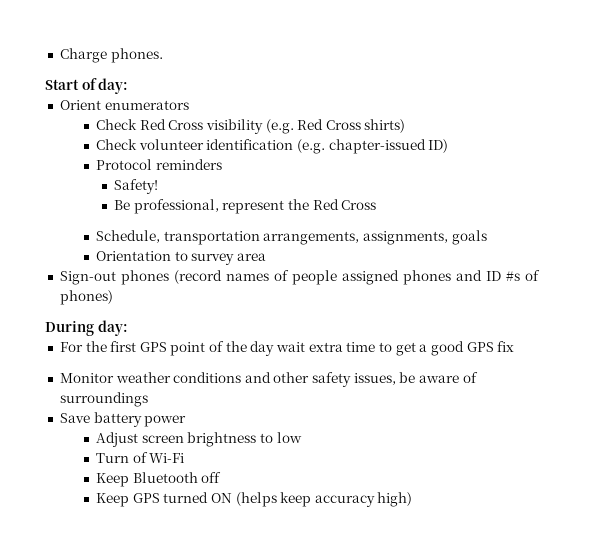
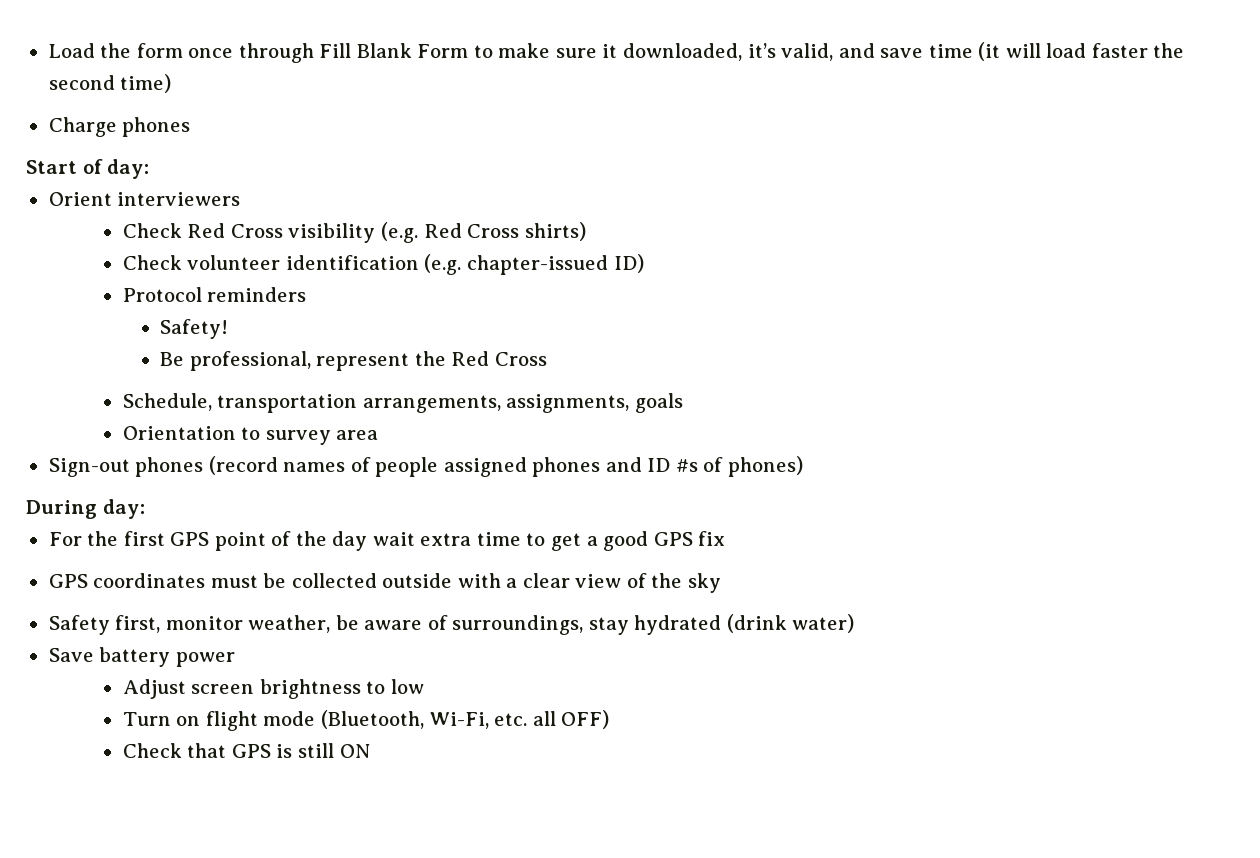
[59,48,163,63] Charge phones. -> [48,42,1185,63] [48,74,172,93] [48,117,191,137] Load the form once through Fill Blank Form to make sure it downloaded, it’s valid, and save time (it will load faster the second time) // Charge phones
[104,100,189,110] enumerators -> [117,192,241,206] interviewers
[59,372,478,387] [59,392,148,407] Monitor weather conditions and other safety issues, be aware of surroundings -> [48,573,721,593] [48,614,855,635] GPS coordinates must be collected outside with a clear view of the sky // Safety first, monitor weather, be aware of surroundings, stay hydrated (drink water)
[132,452,185,463] [95,472,222,487] [95,492,413,507] of Wi-Fi // Keep Bluetooth off // Keep GPS turned ON (helps keep accuracy high) -> [176,710,610,731] [122,743,370,758] on flight mode (Bluetooth, Wi-Fi, etc. all OFF) // Check that GPS is still ON

